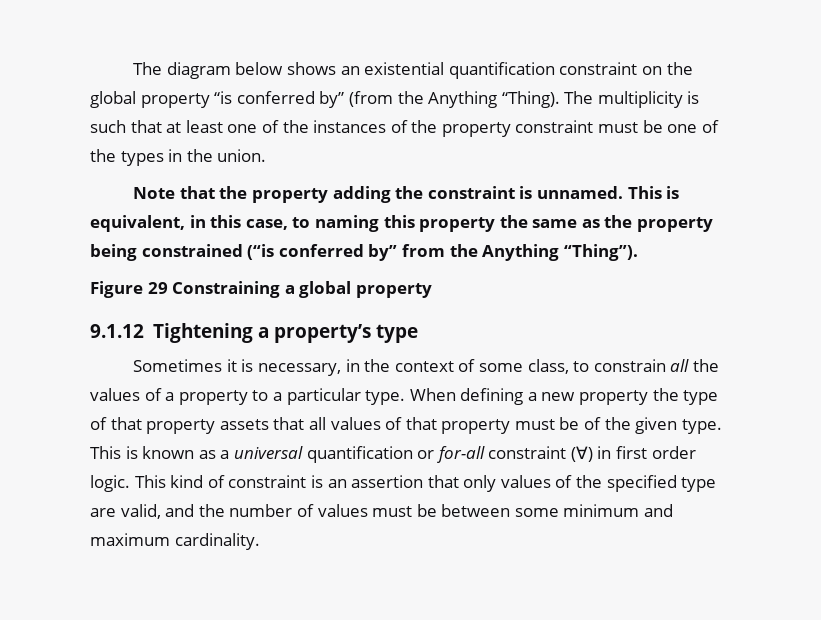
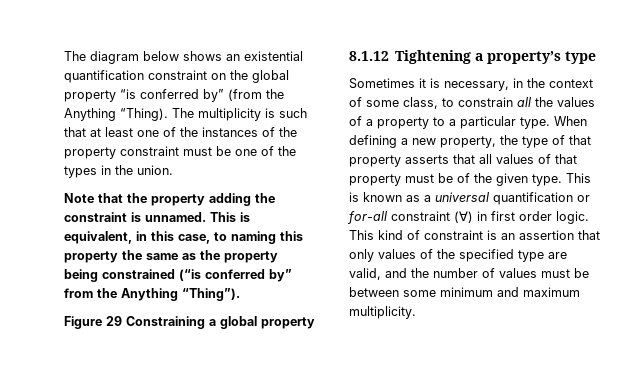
[90,324,144,338] 9.1.12 -> [349,51,389,61] 8.1.12
[579,390,649,405] property -> [440,136,496,148] property,
[219,419,269,430] assets -> [405,155,449,164] asserts
[174,533,260,550] cardinality. -> [349,306,416,319] multiplicity.

